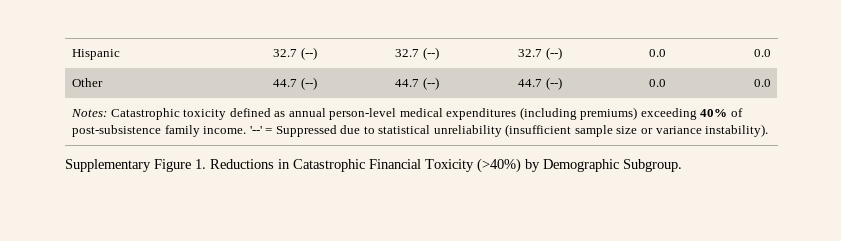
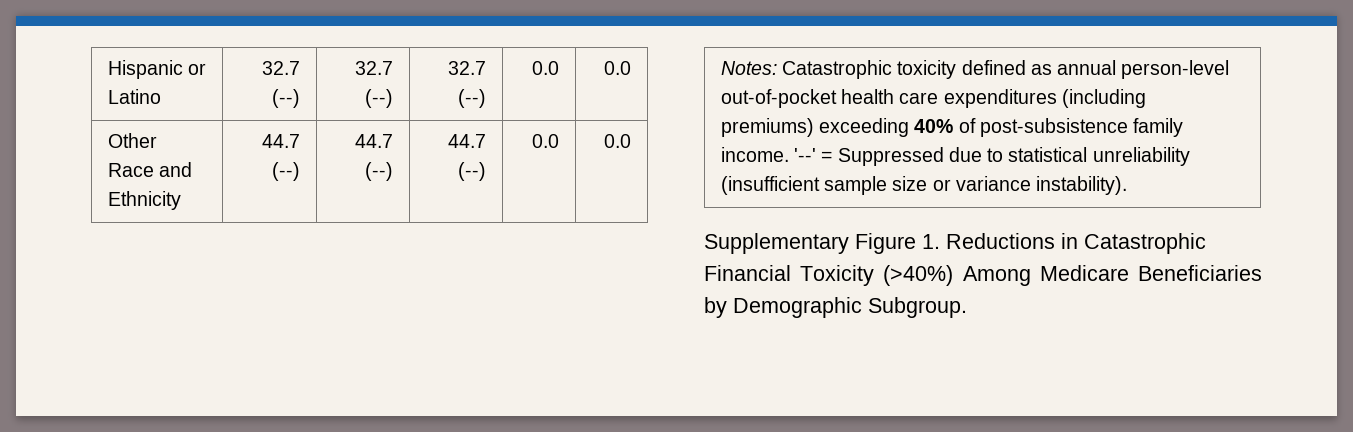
(121, 54) none -> [188,63,207,75] [107,89,161,104] or Latino
(104, 82) none -> [107,162,193,177] [107,191,181,210] Race and Ethnicity
[399,108,443,117] medical -> [720,89,939,108] out-of-pocket health care
(521, 165) none -> [962,265,1262,286] Among Medicare Beneficiaries

